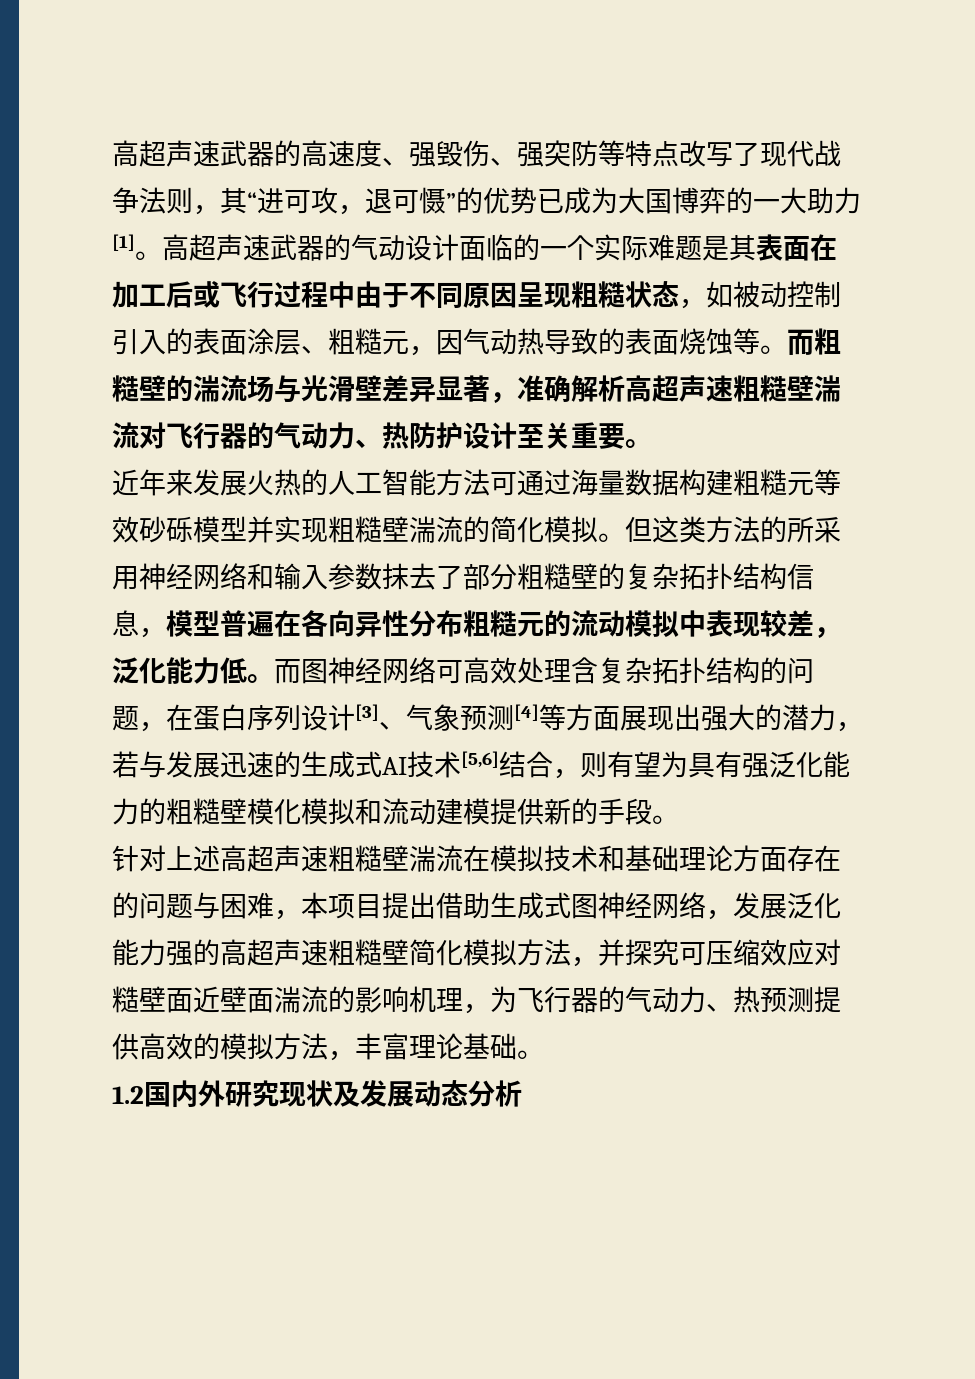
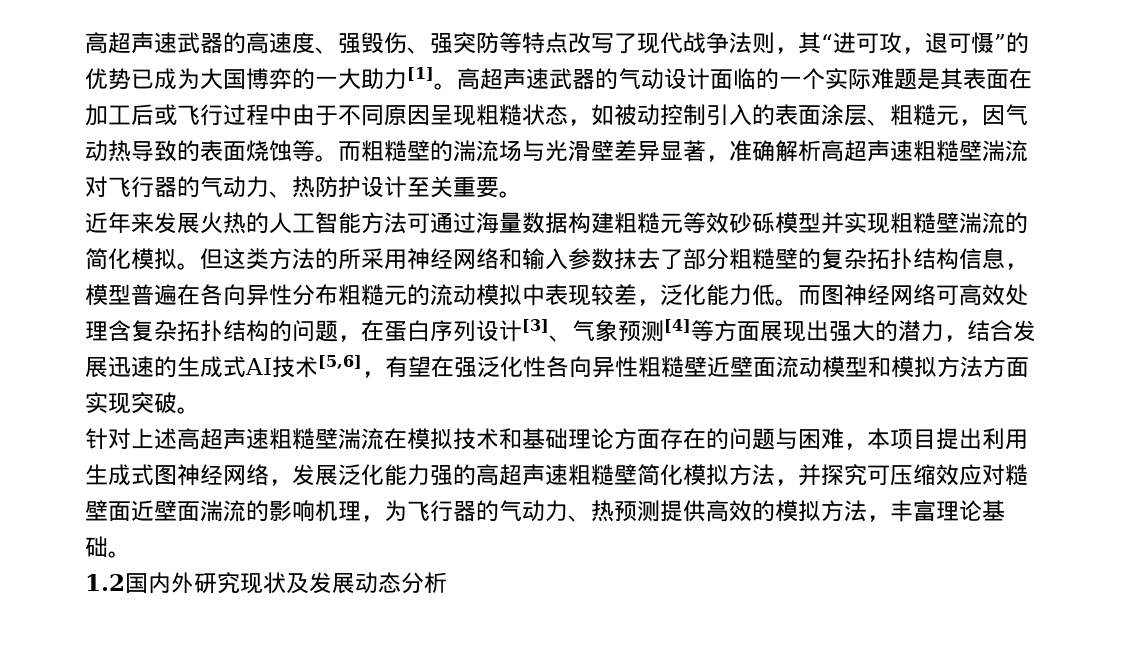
[112,751,166,778] 若与 -> [967,320,1013,342] 结合
[499,751,850,779] [112,798,652,825] 结合，则有望为具有强泛化能力的粗糙壁模化模拟和流动建模提供新的手段 -> [362,356,1029,378] [85,392,177,414] ，有望在强泛化性各向异性粗糙壁近壁面流动模型和模拟方法方面实现突破
[436,892,490,919] 借助 -> [982,428,1028,450] 利用

